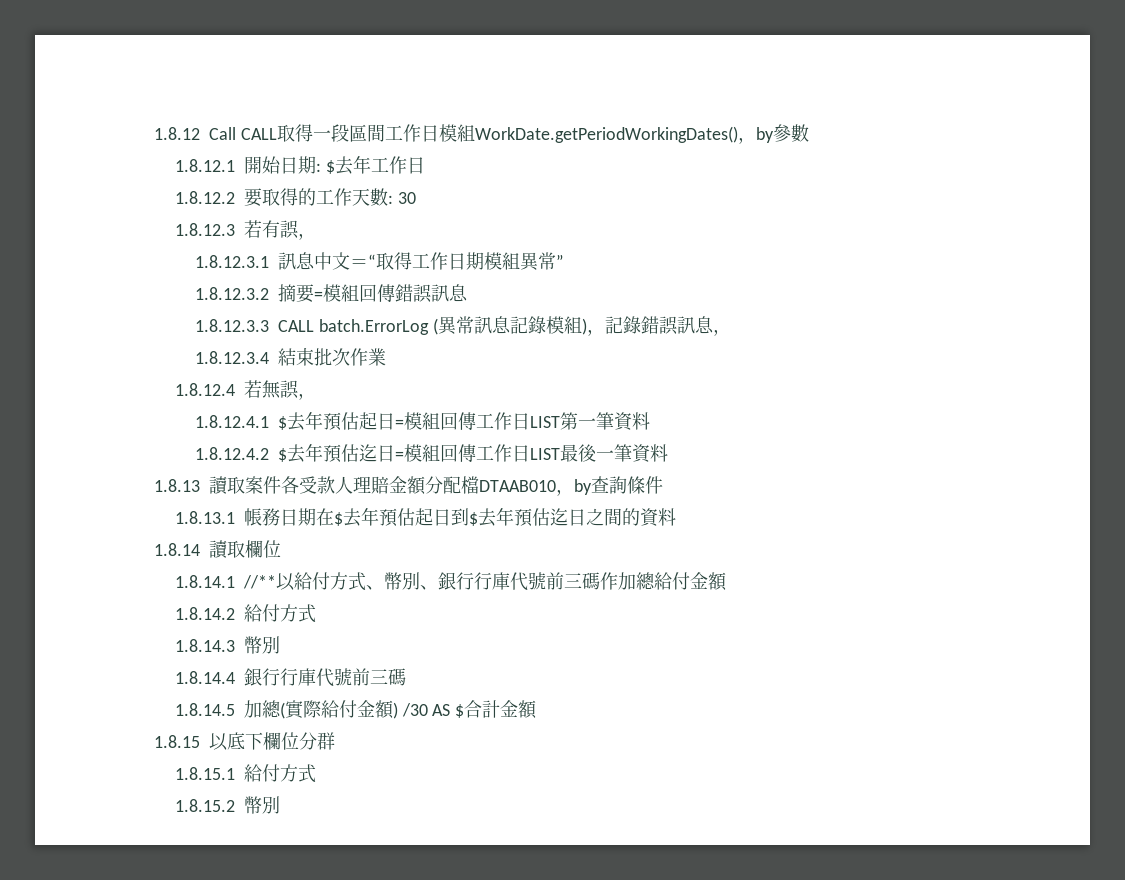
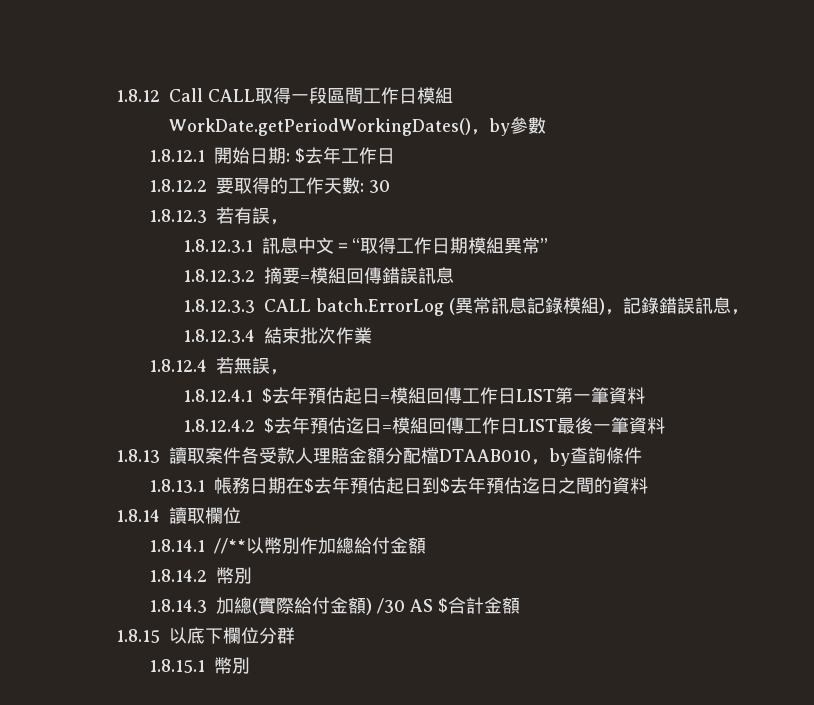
[293,572,600,591] 給付方式、幣別、銀行行庫代號前三碼 -> [264,537,301,554] 幣別
[243,604,316,623] [174,636,280,654] [174,668,406,687] [174,703,235,716] 給付方式 // 1.8.14.3幣別 // 1.8.14.4銀行行庫代號前三碼 // 1.8.14.5 -> [216,567,253,584] [149,599,208,613] 幣別 // 1.8.14.3
[243,764,316,783] [174,799,235,812] 給付方式 // 1.8.15.2 -> (206, 666) none

